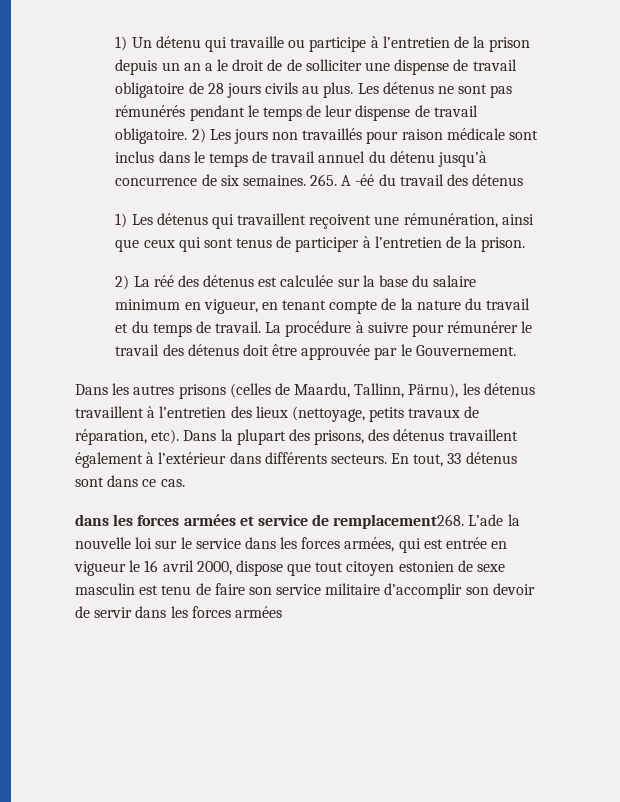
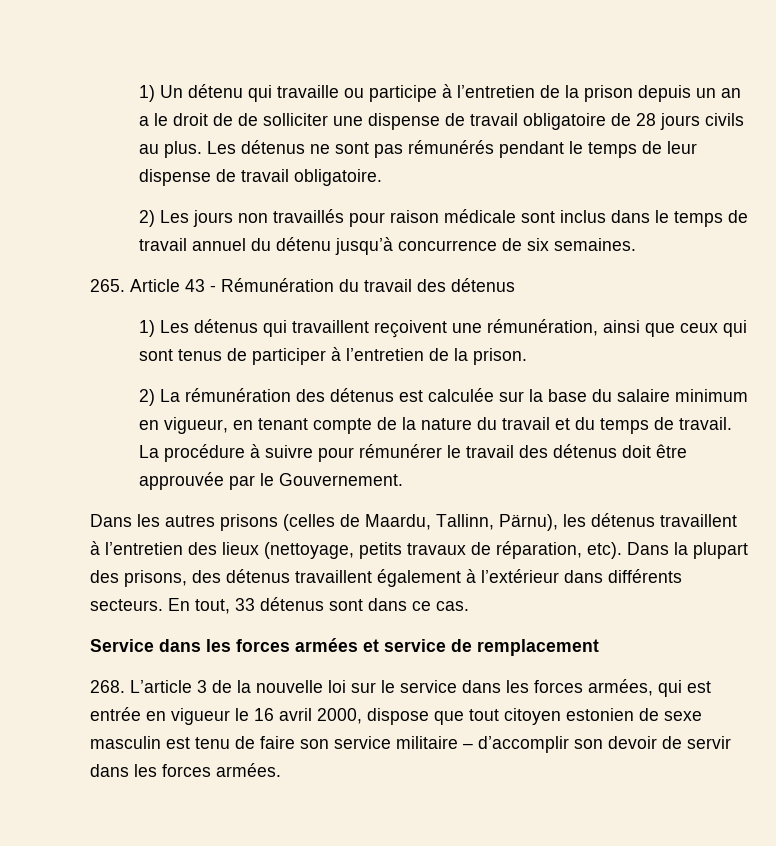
(188, 136) none -> (383, 177) //
[310,174,375,186] 265. A -éé -> [90,278,334,292] // 265. Article 43 - Rémunération
[153,275,174,287] réé -> [185,388,292,402] rémunération
(185, 483) none -> [90,639,154,652] Service
[333,514,504,529] remplacement268. L’ade -> [477,639,599,656] [90,680,232,693] remplacement // 268. L’article 3 de
(381, 589) none -> [463,743,473,749] –
[234,606,282,618] armées -> [216,763,281,777] armées.

